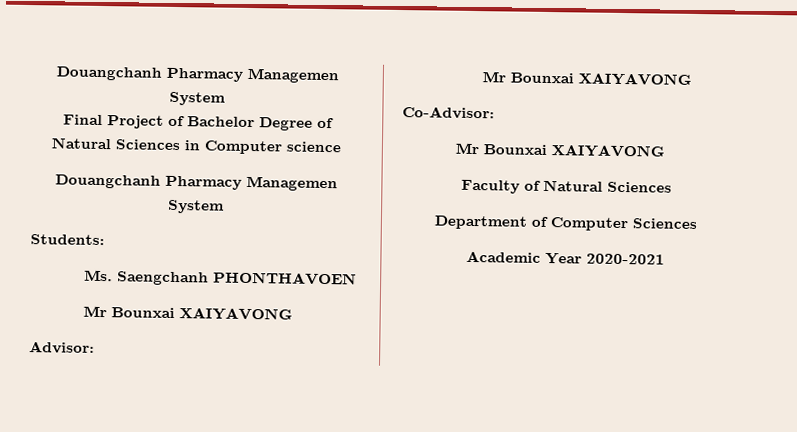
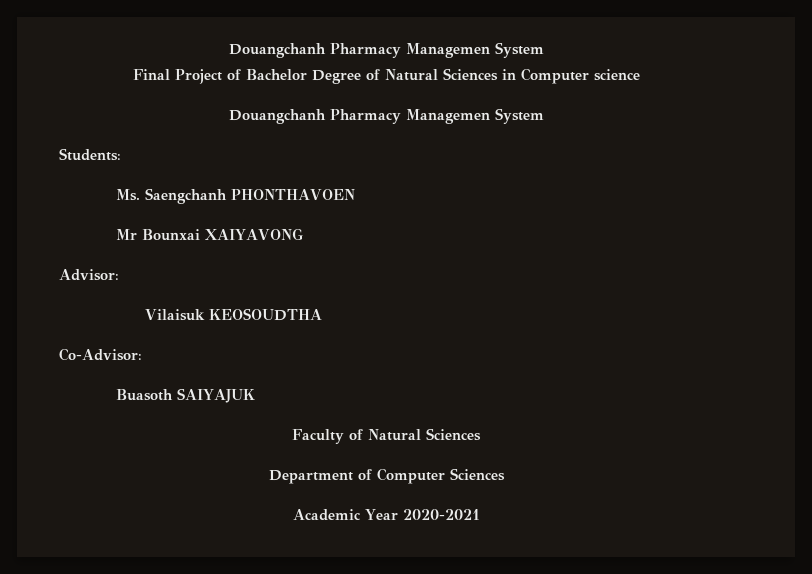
[482,71,693,86] [402,106,495,120] [454,142,665,158] Mr Bounxai XAIYAVONG // Co-Advisor: // Mr Bounxai XAIYAVONG -> [144,308,322,321] [59,348,142,361] [116,388,256,403] Vilaisuk KEOSOUDTHA // Co-Advisor: // Buasoth SAIYAJUK

